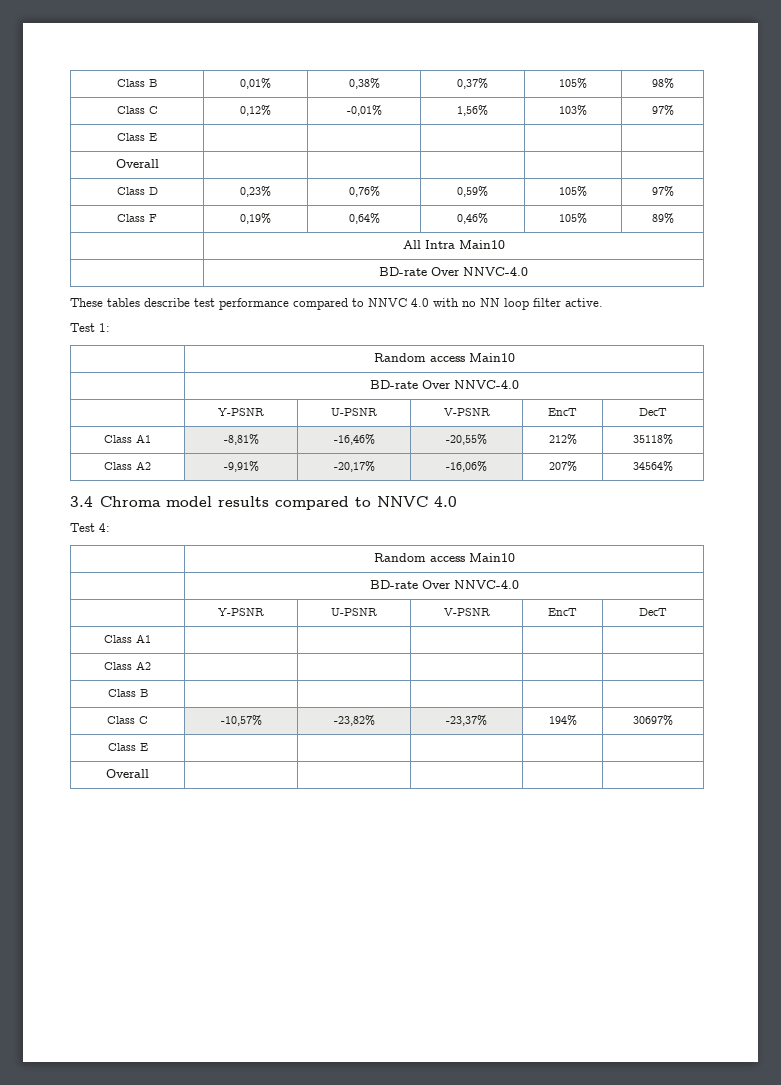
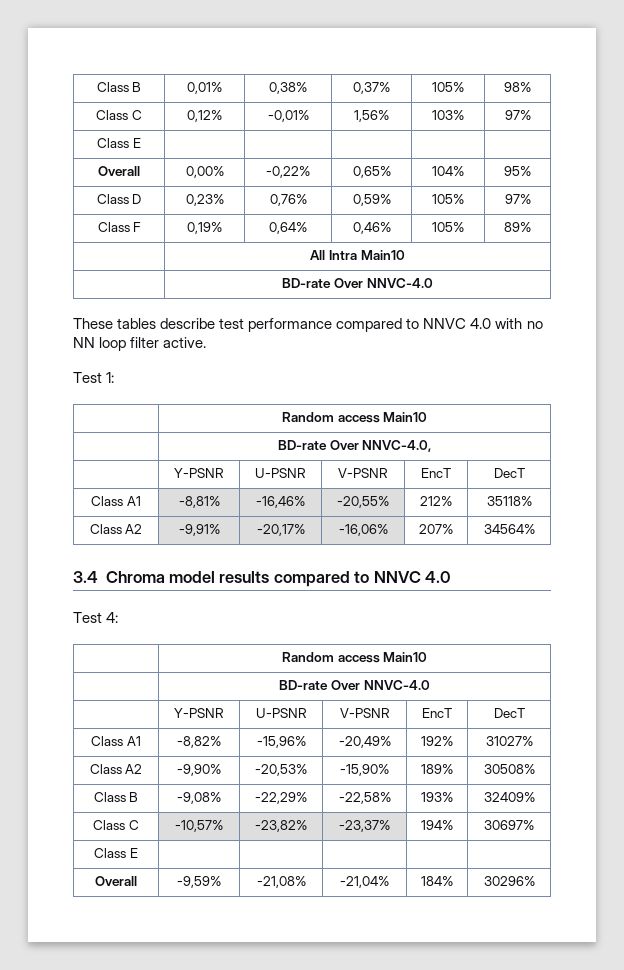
(159, 163) | | | | -> [185,166,224,178] [266,166,310,178] [352,166,391,178] [432,166,464,176] [504,166,531,176] 0,00% | -0,22% | 0,65% | 104% | 95%
[453,380,519,389] NNVC-4.0 -> [362,440,432,452] NNVC-4.0,
[104,661,151,670] [107,689,148,697] | | | | // Class A2 | | | | | // Class B | | | | | -> [177,736,221,748] [256,736,306,748] [338,736,391,748] [421,736,453,746] [485,736,533,746] [89,764,143,774] [177,764,221,776] [255,764,307,776] [340,764,389,776] [421,764,453,774] [483,764,535,774] [93,792,139,802] [177,792,221,804] [255,792,307,804] [338,792,391,804] [421,792,453,802] [483,792,535,802] -8,82% | -15,96% | -20,49% | 192% | 31027% // Class A2 | -9,90% | -20,53% | -15,90% | 189% | 30508% // Class B | -9,08% | -22,29% | -22,58% | 193% | 32409%
(149, 773) | | | | -> [177,876,221,888] [256,876,306,888] [340,876,389,888] [421,876,453,886] [483,876,535,886] -9,59% | -21,08% | -21,04% | 184% | 30296%

